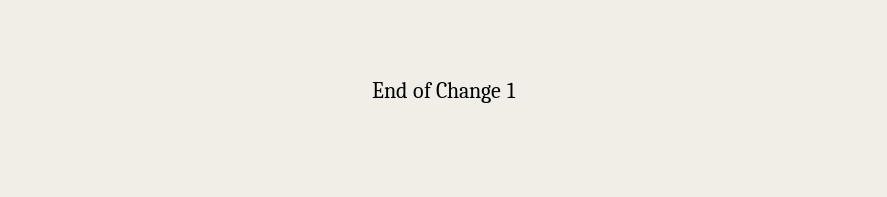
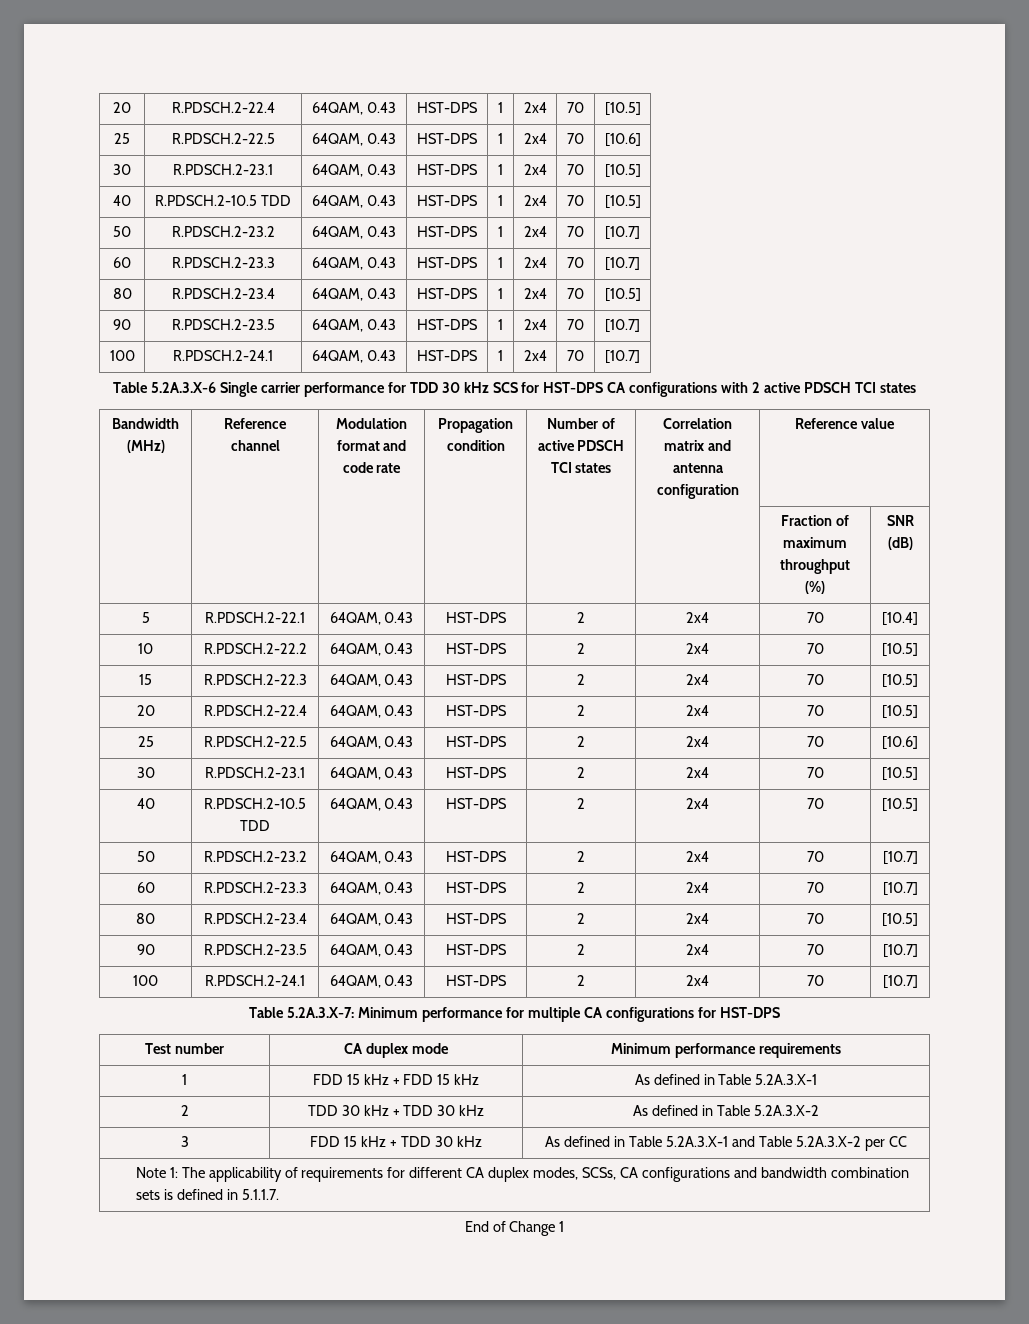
(371, 90) none -> [113,102,131,113] [171,102,275,113] [312,102,396,115] [417,102,478,113] [498,102,503,113] [523,102,547,113] [567,102,584,113] [604,102,641,115] [114,133,130,144] [171,133,275,144] [312,133,396,146] [417,133,478,144] [498,133,503,144] [523,133,547,144] [567,133,584,144] [604,133,641,146] [113,164,131,175] [173,164,273,175] [312,164,396,177] [417,164,478,175] [498,164,503,175] [523,164,547,175] [567,164,584,175] [604,164,641,177] [113,195,131,206] [155,195,291,206] [312,195,396,208] [417,195,478,206] [498,195,503,206] [523,195,547,206] [567,195,584,206] [604,195,641,208] [113,226,131,237] [171,226,275,237] [312,226,396,239] [417,226,478,237] [498,226,503,237] [523,226,547,237] [567,226,584,237] [605,226,640,239] [113,257,131,268] [171,257,275,268] [312,257,396,270] [417,257,478,268] [498,257,503,268] [523,257,547,268] [567,257,584,268] [605,257,640,270] [112,288,132,299] [171,288,275,299] [312,288,396,301] [417,288,478,299] [498,288,503,299] [523,288,547,299] [567,288,584,299] [604,288,641,301] [113,319,131,330] [171,319,275,330] [312,319,396,332] [417,319,478,330] [498,319,503,330] [523,319,547,330] [567,319,584,330] [605,319,640,332] [109,350,135,361] [173,350,273,361] [312,350,396,363] [417,350,478,361] [498,350,503,361] [523,350,547,361] [567,350,584,361] [605,350,640,363] [113,382,916,397] [112,418,179,429] [126,440,165,453] [224,418,287,429] [230,440,280,451] [336,418,407,429] [336,440,407,451] [342,462,402,473] [438,418,513,433] [446,440,505,451] [547,418,615,429] [537,440,625,451] [550,462,612,473] [663,418,732,429] [664,440,731,451] [672,463,724,473] [656,484,739,499] [795,418,895,429] [781,515,849,526] [783,537,847,548] [780,559,850,574] [805,581,825,594] [886,515,914,526] [887,537,913,550] [141,612,150,623] [205,612,305,623] [329,612,414,625] [445,612,507,623] [577,612,585,623] [686,612,709,623] [806,612,824,623] [882,612,918,625] [138,643,153,654] [203,643,307,654] [329,643,414,656] [445,643,507,654] [577,643,585,654] [686,643,709,654] [806,643,824,654] [882,643,918,656] [139,674,152,685] [203,674,307,685] [329,674,414,687] [445,674,507,685] [577,674,585,685] [686,674,709,685] [806,674,824,685] [882,674,918,687] [136,705,155,716] [203,705,307,716] [329,705,414,718] [445,705,507,716] [577,705,585,716] [686,705,709,716] [806,705,824,716] [882,705,918,718] [137,736,154,747] [203,736,307,747] [329,736,414,749] [445,736,507,747] [577,736,585,747] [686,736,709,747] [806,736,824,747] [882,736,918,749] [136,767,155,778] [205,767,305,778] [329,767,414,780] [445,767,507,778] [577,767,585,778] [686,767,709,778] [806,767,824,778] [882,767,918,780] [136,798,155,809] [204,798,306,809] [240,820,270,831] [329,798,414,811] [445,798,507,809] [577,798,585,809] [686,798,709,809] [806,798,824,809] [882,798,918,811] [136,851,155,862] [203,851,307,862] [329,851,414,864] [445,851,507,862] [577,851,585,862] [686,851,709,862] [806,851,824,862] [882,851,918,864] [136,882,155,893] [203,882,307,893] [329,882,414,895] [445,882,507,893] [577,882,585,893] [686,882,709,893] [806,882,824,893] [882,882,918,895] [136,913,155,924] [203,913,307,924] [329,913,414,926] [445,913,507,924] [577,913,585,924] [686,913,709,924] [806,913,824,924] [882,913,918,926] [136,944,155,955] [203,944,307,955] [329,944,414,957] [445,944,507,955] [577,944,585,955] [686,944,709,955] [806,944,824,955] [882,944,918,957] [133,975,158,986] [205,975,305,986] [329,975,414,988] [445,975,507,986] [577,975,585,986] [686,975,709,986] [806,975,824,986] [882,975,918,988] [249,1007,780,1022] [145,1043,224,1054] [344,1043,449,1058] [611,1043,841,1058] [182,1074,187,1085] [312,1074,480,1085] [634,1074,818,1085] [180,1105,189,1116] [307,1105,485,1116] [633,1105,819,1116] [180,1136,189,1147] [310,1136,482,1147] [545,1136,907,1151] [135,1167,909,1182] [135,1189,279,1200] 20 | R.PDSCH.2-22.4 | 64QAM, 0.43 | HST-DPS | 1 | 2x4 | 70 | [10.5] // 25 | R.PDSCH.2-22.5 | 64QAM, 0.43 | HST-DPS | 1 | 2x4 | 70 | [10.6] // 30 | R.PDSCH.2-23.1 | 64QAM, 0.43 | HST-DPS | 1 | 2x4 | 70 | [10.5] // 40 | R.PDSCH.2-10.5 TDD | 64QAM, 0.43 | HST-DPS | 1 | 2x4 | 70 | [10.5] // 50 | R.PDSCH.2-23.2 | 64QAM, 0.43 | HST-DPS | 1 | 2x4 | 70 | [10.7] // 60 | R.PDSCH.2-23.3 | 64QAM, 0.43 | HST-DPS | 1 | 2x4 | 70 | [10.7] // 80 | R.PDSCH.2-23.4 | 64QAM, 0.43 | HST-DPS | 1 | 2x4 | 70 | [10.5] // 90 | R.PDSCH.2-23.5 | 64QAM, 0.43 | HST-DPS | 1 | 2x4 | 70 | [10.7] // 100 | R.PDSCH.2-24.1 | 64QAM, 0.43 | HST-DPS | 1 | 2x4 | 70 | [10.7] // Table 5.2A.3.X-6 Single carrier performance for TDD 30 kHz SCS for HST-DPS CA configurations with 2 active PDSCH TCI states // Bandwidth (MHz) | Reference channel | Modulation format and code rate | Propagation condition | Number of active PDSCH TCI states | Correlation matrix and antenna configuration | Reference value // | | | | | | Fraction of maximum throughput (%) | SNR (dB) // 5 | R.PDSCH.2-22.1 | 64QAM, 0.43 | HST-DPS | 2 | 2x4 | 70 | [10.4] // 10 | R.PDSCH.2-22.2 | 64QAM, 0.43 | HST-DPS | 2 | 2x4 | 70 | [10.5] // 15 | R.PDSCH.2-22.3 | 64QAM, 0.43 | HST-DPS | 2 | 2x4 | 70 | [10.5] // 20 | R.PDSCH.2-22.4 | 64QAM, 0.43 | HST-DPS | 2 | 2x4 | 70 | [10.5] // 25 | R.PDSCH.2-22.5 | 64QAM, 0.43 | HST-DPS | 2 | 2x4 | 70 | [10.6] // 30 | R.PDSCH.2-23.1 | 64QAM, 0.43 | HST-DPS | 2 | 2x4 | 70 | [10.5] // 40 | R.PDSCH.2-10.5 TDD | 64QAM, 0.43 | HST-DPS | 2 | 2x4 | 70 | [10.5] // 50 | R.PDSCH.2-23.2 | 64QAM, 0.43 | HST-DPS | 2 | 2x4 | 70 | [10.7] // 60 | R.PDSCH.2-23.3 | 64QAM, 0.43 | HST-DPS | 2 | 2x4 | 70 | [10.7] // 80 | R.PDSCH.2-23.4 | 64QAM, 0.43 | HST-DPS | 2 | 2x4 | 70 | [10.5] // 90 | R.PDSCH.2-23.5 | 64QAM, 0.43 | HST-DPS | 2 | 2x4 | 70 | [10.7] // 100 | R.PDSCH.2-24.1 | 64QAM, 0.43 | HST-DPS | 2 | 2x4 | 70 | [10.7] // Table 5.2A.3.X-7: Minimum performance for multiple CA configurations for HST-DPS // Test number | CA duplex mode | Minimum performance requirements // 1 | FDD 15 kHz + FDD 15 kHz | As defined in Table 5.2A.3.X-1 // 2 | TDD 30 kHz + TDD 30 kHz | As defined in Table 5.2A.3.X-2 // 3 | FDD 15 kHz + TDD 30 kHz | As defined in Table 5.2A.3.X-1 and Table 5.2A.3.X-2 per CC // Note 1: The applicability of requirements for different CA duplex modes, SCSs, CA configurations and bandwidth combination sets is defined in 5.1.1.7. //

